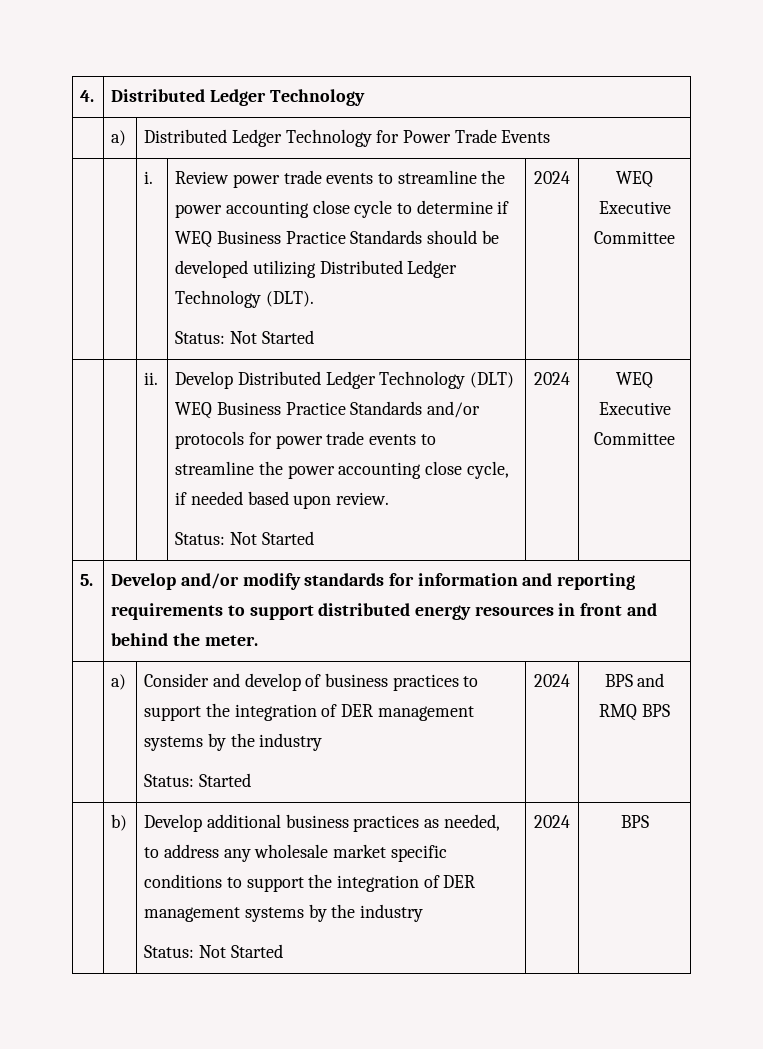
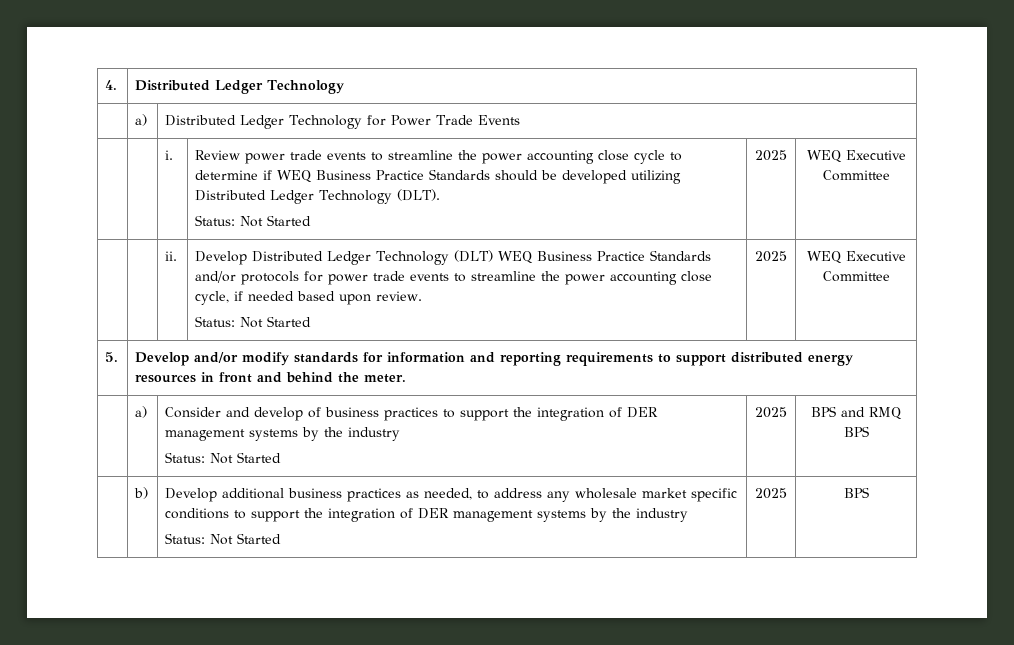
[534,171,570,184] 2024 -> [755,150,787,161] 2025
[534,372,570,385] 2024 -> [755,251,787,262] 2025
[198,773,251,787] [534,674,570,687] Started | 2024 -> [210,452,282,464] [755,407,787,418] Not Started | 2025
[534,815,570,828] 2024 -> [755,488,787,499] 2025

